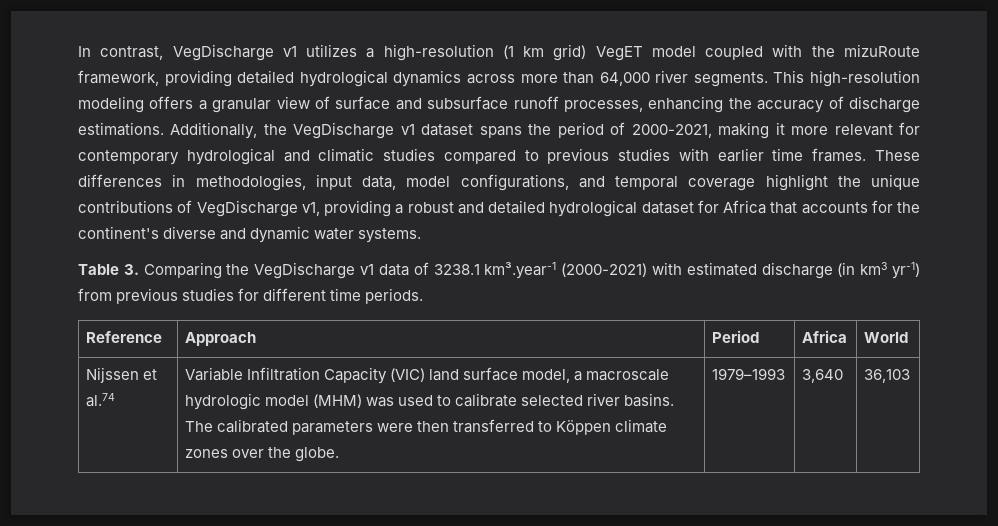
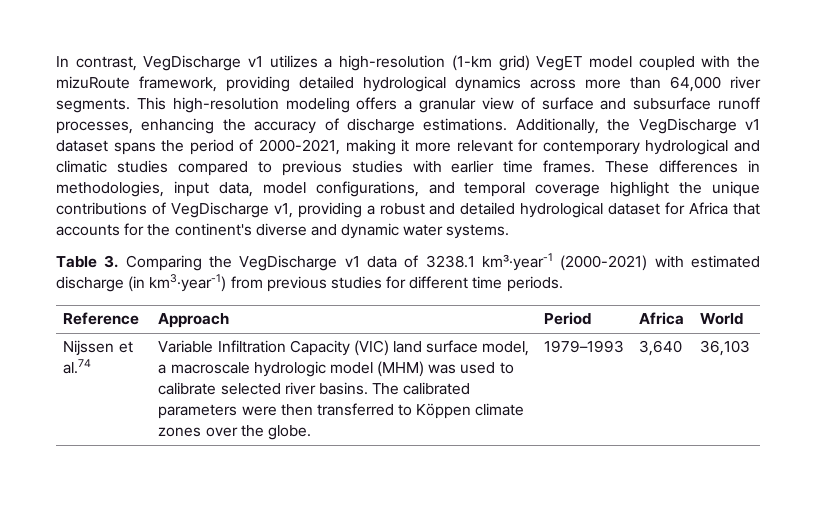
[502,45,545,59] (1 km -> [451,55,492,71] (1-km
[484,262,557,279] km³.year-1 -> [481,253,553,271] km³·year-1
[860,262,920,279] km3 yr-1) -> [149,274,227,292] km3·year-1)

